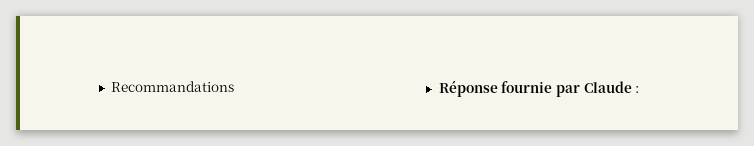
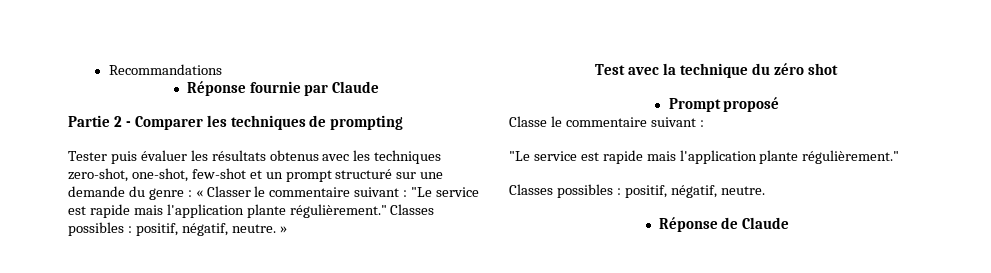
[635,86,640,93] : -> [68,115,404,130] [68,150,442,164] [68,168,444,182] [68,186,480,200] [68,204,435,218] [68,222,287,236] [595,63,838,78] [668,97,780,112] [509,116,704,127] [509,150,900,164] [509,184,765,198] [658,217,790,232] // Partie 2 - Comparer les techniques de prompting // Tester puis évaluer les résultats obtenus avec les techniques zero-shot, one-shot, few-shot et un prompt structuré sur une demande du genre : « Classer le commentaire suivant : "Le service est rapide mais l'application plante régulièrement." Classes possibles : positif, négatif, neutre. » // Test avec la technique du zéro shot // Prompt proposé // Classe le commentaire suivant : // "Le service est rapide mais l'application plante régulièrement." // Classes possibles : positif, négatif, neutre. // Réponse de Claude

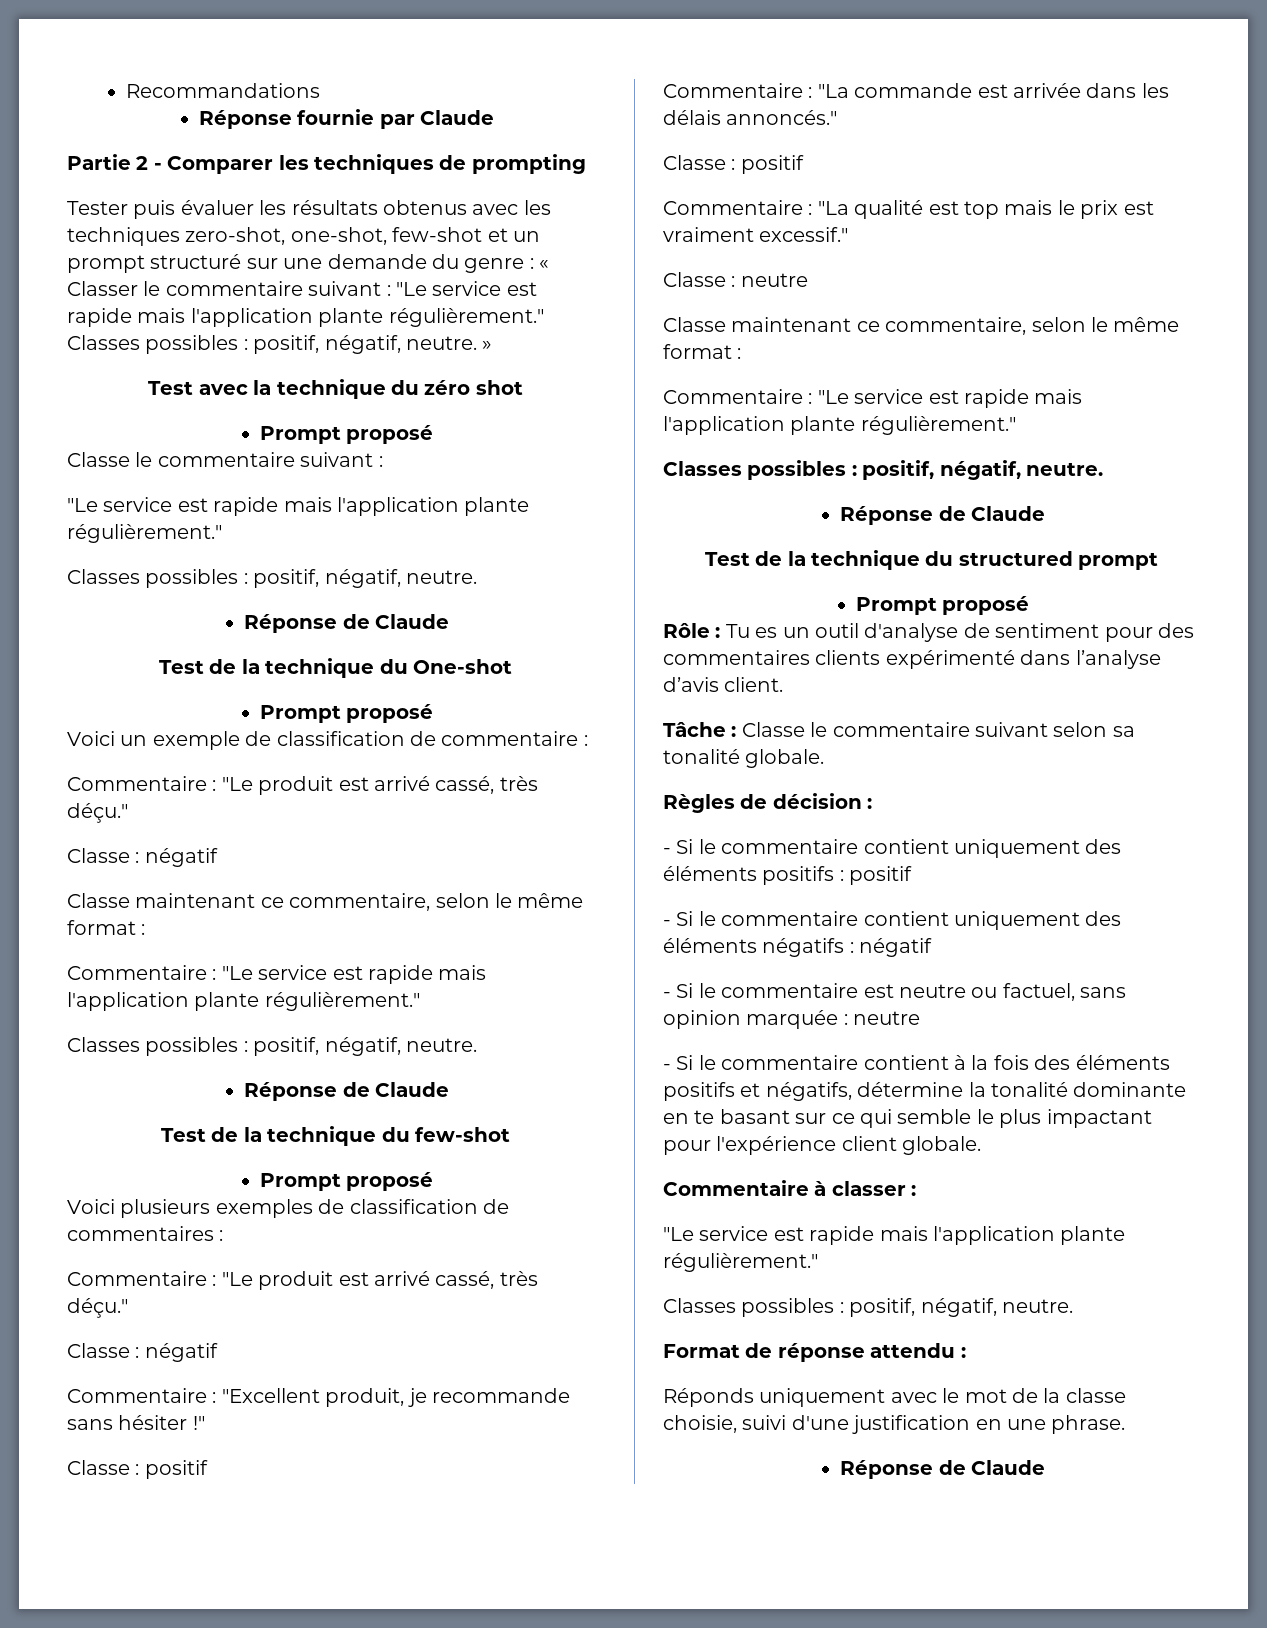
(790, 223) none -> [159,658,512,678] [259,704,434,723] [67,731,588,750] [67,776,538,795] [67,803,128,823] [67,848,218,867] [67,893,584,911] [67,920,146,935] [67,965,487,984] [67,992,420,1011] [67,1037,477,1056] [244,1082,449,1101] [161,1126,510,1146] [259,1172,434,1191] [67,1199,509,1218] [67,1226,224,1241] [67,1271,538,1290] [67,1298,128,1318] [67,1343,218,1362] [67,1388,570,1407] [67,1415,205,1430] [67,1460,208,1479] [663,83,1169,98] [663,110,838,125] [663,155,804,174] [663,200,1154,219] [663,227,849,242] [663,272,808,287] [663,317,1180,335] [663,344,742,359] [663,389,1083,408] [663,416,1016,435] [663,460,1103,480] [840,506,1045,525] [704,550,1159,570] [855,596,1030,615] [663,623,1194,642] [663,650,1161,669] [663,677,784,692] [663,722,1135,737] [663,749,825,768] [663,793,873,813] [663,839,1122,858] [663,866,913,885] [663,911,1122,930] [663,938,933,957] [663,983,1127,1001] [663,1010,921,1029] [663,1055,1170,1070] [663,1082,1187,1101] [663,1109,1152,1128] [663,1136,982,1155] [663,1180,917,1196] [663,1226,1126,1245] [663,1253,818,1272] [663,1298,1073,1317] [663,1343,966,1362] [663,1388,1126,1407] [663,1415,1126,1434] [840,1460,1045,1479] // Test de la technique du One-shot // Prompt proposé // Voici un exemple de classification de commentaire : // Commentaire : "Le produit est arrivé cassé, très déçu." // Classe : négatif // Classe maintenant ce commentaire, selon le même format : // Commentaire : "Le service est rapide mais l'application plante régulièrement." // Classes possibles : positif, négatif, neutre. // Réponse de Claude // Test de la technique du few-shot // Prompt proposé // Voici plusieurs exemples de classification de commentaires : // Commentaire : "Le produit est arrivé cassé, très déçu." // Classe : négatif // Commentaire : "Excellent produit, je recommande sans hésiter !" // Classe : positif // Commentaire : "La commande est arrivée dans les délais annoncés." // Classe : positif // Commentaire : "La qualité est top mais le prix est vraiment excessif." // Classe : neutre // Classe maintenant ce commentaire, selon le même format : // Commentaire : "Le service est rapide mais l'application plante régulièrement." // Classes possibles : positif, négatif, neutre. // Réponse de Claude // Test de la technique du structured prompt // Prompt proposé // Rôle : Tu es un outil d'analyse de sentiment pour des commentaires clients expérimenté dans l’analyse d’avis client. // Tâche : Classe le commentaire suivant selon sa tonalité globale. // Règles de décision : // - Si le commentaire contient uniquement des éléments positifs : positif // - Si le commentaire contient uniquement des éléments négatifs : négatif // - Si le commentaire est neutre ou factuel, sans opinion marquée : neutre // - Si le commentaire contient à la fois des éléments positifs et négatifs, détermine la tonalité dominante en te basant sur ce qui semble le plus impactant pour l'expérience client globale. // Commentaire à classer : // "Le service est rapide mais l'application plante régulièrement." // Classes possibles : positif, négatif, neutre. // Format de réponse attendu : // Réponds uniquement avec le mot de la classe choisie, suivi d'une justification en une phrase. // Réponse de Claude

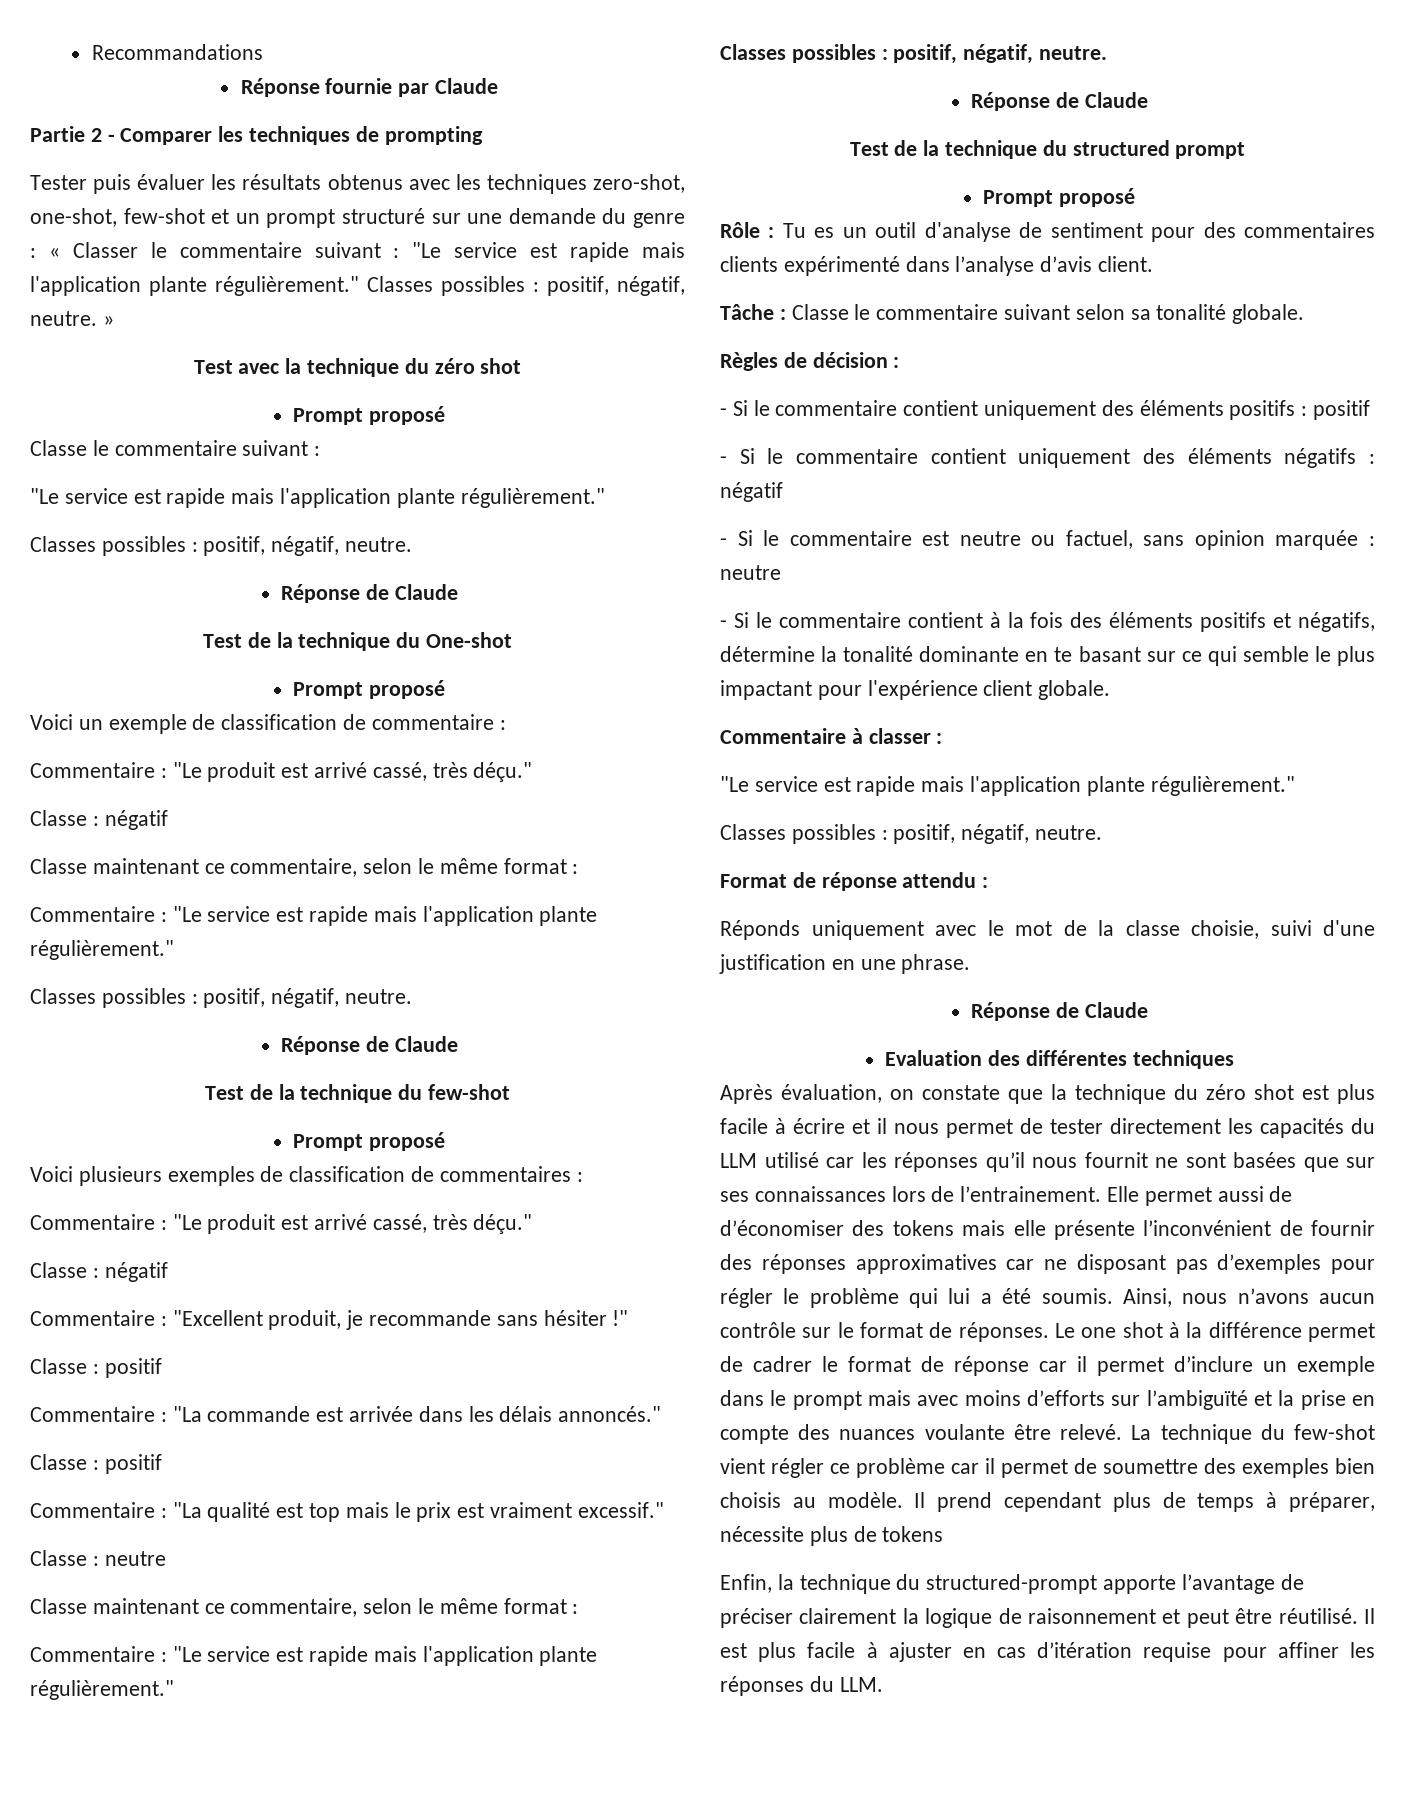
(1045, 1467) none -> [885,1050,1234,1069] [720,1084,1375,1104] [720,1118,1375,1138] [720,1152,1375,1172] [720,1186,1293,1206] [720,1220,1375,1240] [720,1254,1375,1274] [720,1288,1375,1308] [720,1322,1375,1342] [720,1356,1375,1376] [720,1390,1376,1410] [720,1424,1375,1444] [720,1458,1375,1478] [720,1492,1375,1512] [720,1526,944,1546] [720,1574,1304,1594] [720,1608,1375,1628] [720,1642,1375,1662] [720,1676,883,1696] // Evaluation des différentes techniques // Après évaluation, on constate que la technique du zéro shot est plus facile à écrire et il nous permet de tester directement les capacités du LLM utilisé car les réponses qu’il nous fournit ne sont basées que sur ses connaissances lors de l’entrainement. Elle permet aussi de d’économiser des tokens mais elle présente l’inconvénient de fournir des réponses approximatives car ne disposant pas d’exemples pour régler le problème qui lui a été soumis. Ainsi, nous n’avons aucun contrôle sur le format de réponses. Le one shot à la différence permet de cadrer le format de réponse car il permet d’inclure un exemple dans le prompt mais avec moins d’efforts sur l’ambiguïté et la prise en compte des nuances voulante être relevé. La technique du few-shot vient régler ce problème car il permet de soumettre des exemples bien choisis au modèle. Il prend cependant plus de temps à préparer, nécessite plus de tokens // Enfin, la technique du structured-prompt apporte l’avantage de préciser clairement la logique de raisonnement et peut être réutilisé. Il est plus facile à ajuster en cas d’itération requise pour affiner les réponses du LLM.

